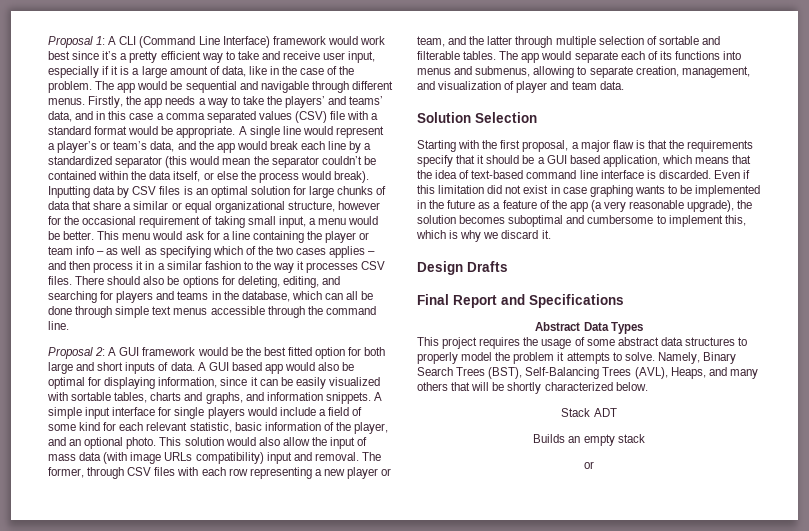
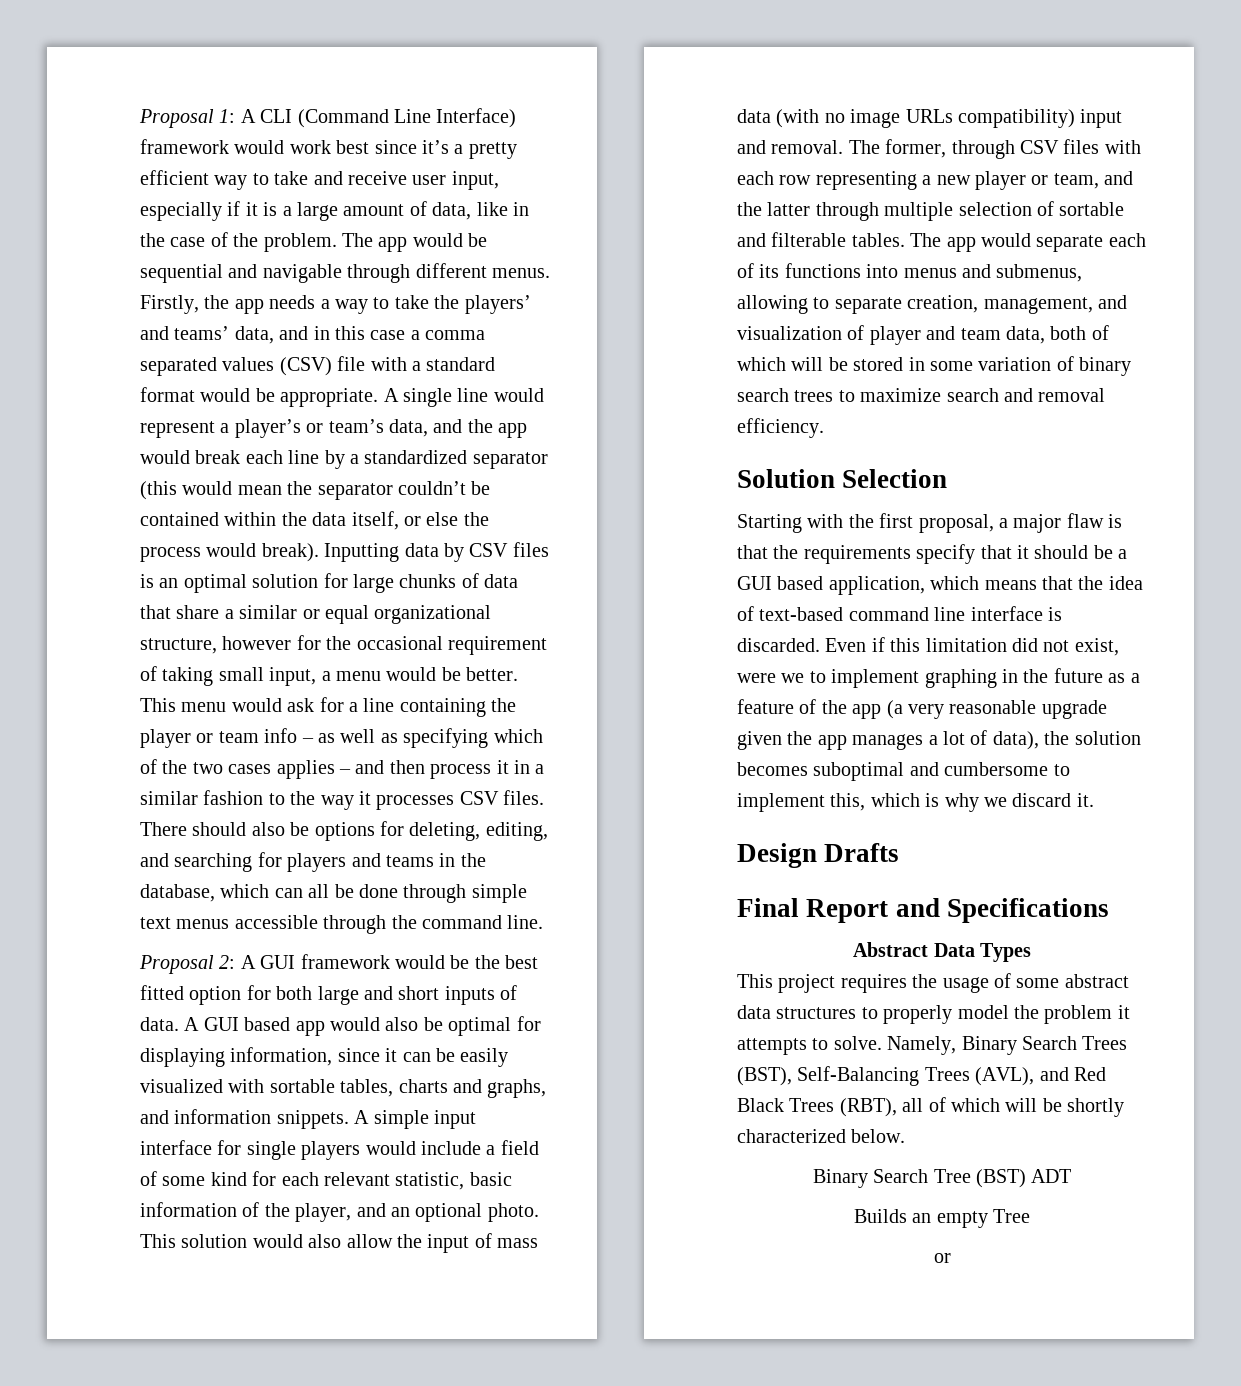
(128, 458) none -> [824,113,845,123] no
[599,81,624,90] data. -> [1006,325,1109,344] [737,356,1132,376] [737,388,1106,402] [737,418,824,438] data, both of which will be stored in some variation of binary search trees to maximize search and removal efficiency.
[523,185,761,197] exist in case graphing wants to be implemented -> [1074,638,1119,656] [737,669,997,688] exist, were we to implement graphing
[687,200,735,212] upgrade), -> [1041,700,1107,719] [737,730,1039,750] upgrade given the app manages a lot of data),
[670,367,758,379] [417,382,471,391] Heaps, and many others that -> [1039,1067,1106,1081] [737,1097,1000,1117] and Red Black Trees (RBT), all of which
[561,408,591,417] Stack -> [812,1169,1026,1188] Binary Search Tree (BST)
[617,434,645,443] stack -> [993,1209,1031,1223] Tree

